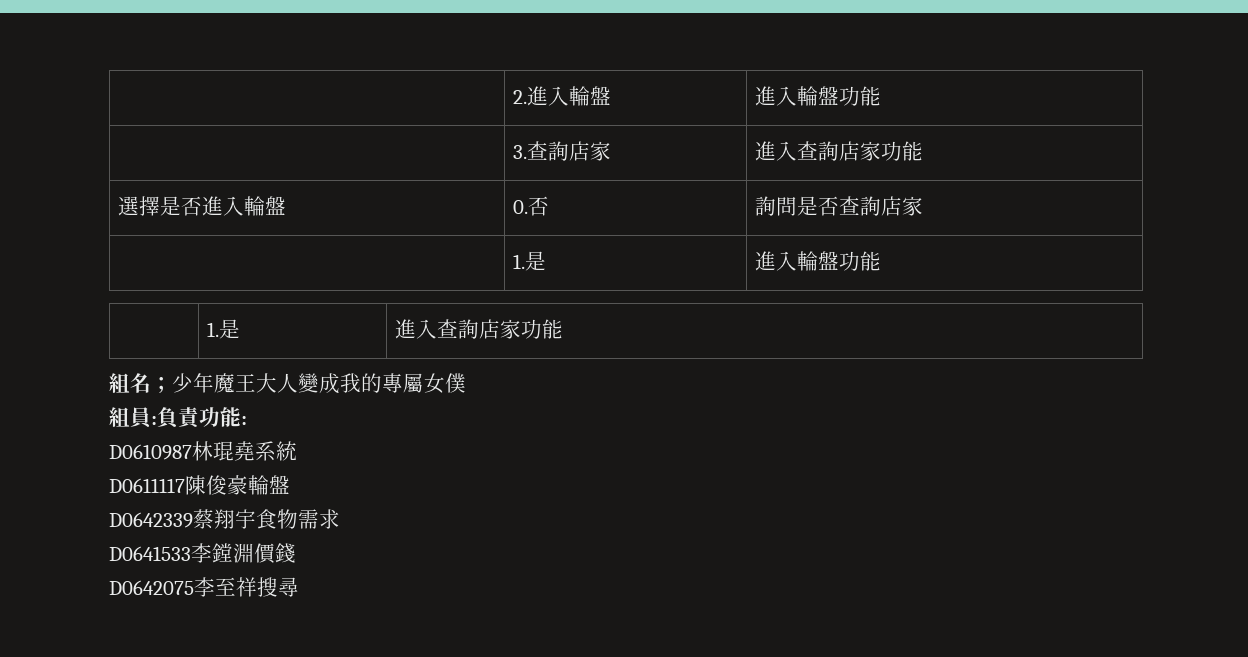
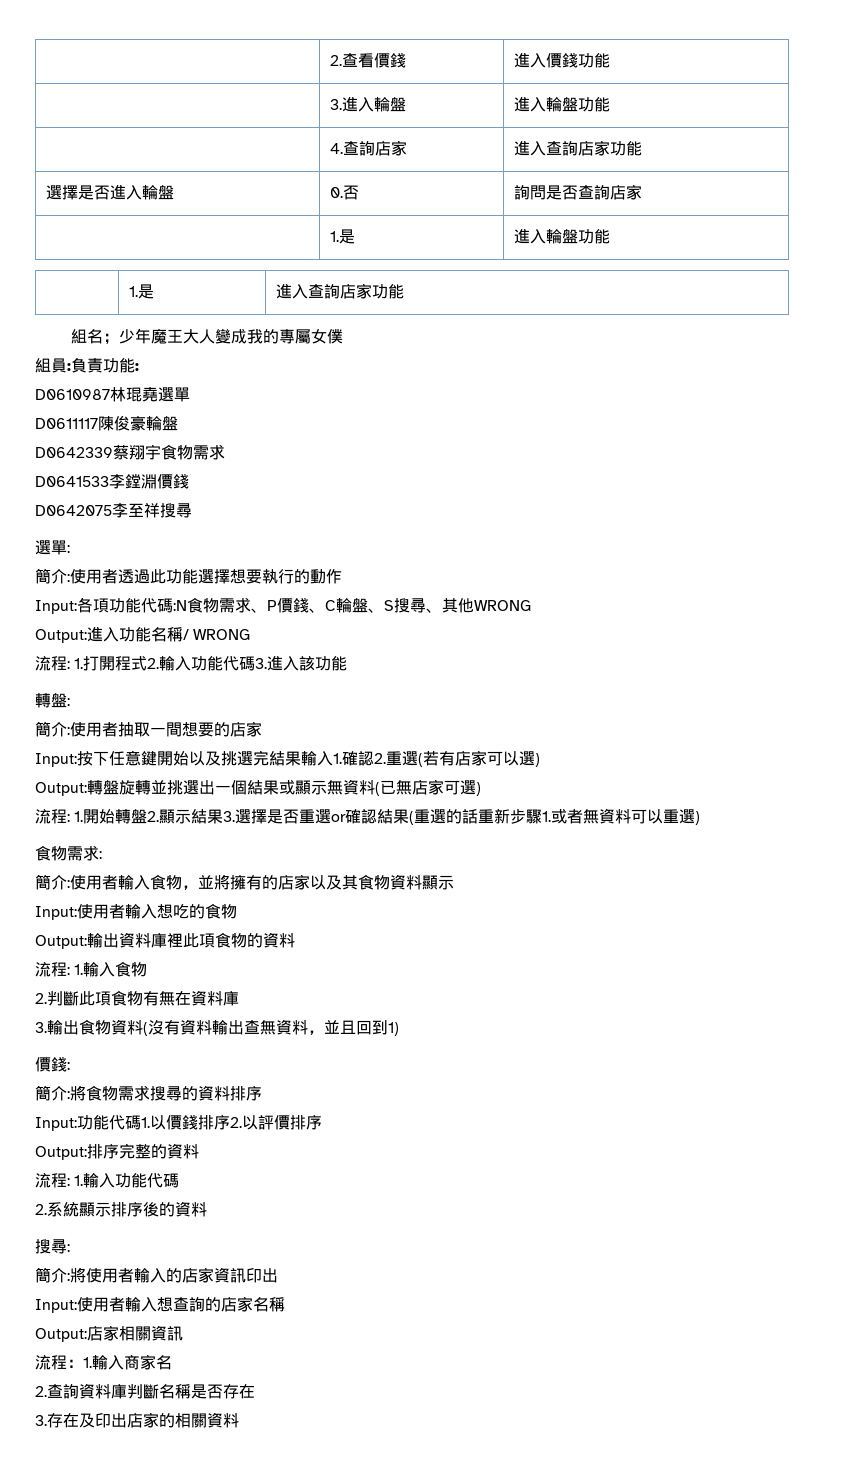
[512,90,527,104] | 2. -> [330,52,407,68] [514,52,611,68] [330,99,343,110] | 2.查看價錢 | 進入價錢功能 // | 3.
[512,145,527,159] 3. -> [330,143,344,154] 4.
[255,441,297,461] 系統 -> [158,387,190,402] 選單
(299, 587) none -> [35,540,70,555] [35,568,342,584] [35,597,531,614] [35,626,251,643] [35,655,348,671] [35,693,70,708] [35,721,262,737] [35,750,540,767] [35,779,481,796] [35,808,701,825] [35,845,102,861] [35,874,454,890] [35,903,237,920] [35,932,295,949] [35,961,148,977] [35,990,239,1006] [35,1019,399,1036] [35,1056,70,1072] [35,1085,262,1101] [35,1114,322,1131] [35,1143,199,1160] [35,1173,180,1188] [35,1201,207,1217] [35,1239,70,1254] [35,1267,278,1283] [35,1296,285,1313] [35,1325,183,1342] [35,1354,172,1370] [35,1383,255,1399] [35,1412,239,1428] // 選單: // 簡介:使用者透過此功能選擇想要執行的動作 // Input:各項功能代碼:N食物需求、P價錢、C輪盤、S搜尋、其他WRONG // Output:進入功能名稱/ WRONG // 流程: 1.打開程式2.輸入功能代碼3.進入該功能 // 轉盤: // 簡介:使用者抽取一間想要的店家 // Input:按下任意鍵開始以及挑選完結果輸入1.確認2.重選(若有店家可以選) // Output:轉盤旋轉並挑選出一個結果或顯示無資料(已無店家可選) // 流程: 1.開始轉盤2.顯示結果3.選擇是否重選or確認結果(重選的話重新步驟1.或者無資料可以重選) // 食物需求: // 簡介:使用者輸入食物，並將擁有的店家以及其食物資料顯示 // Input:使用者輸入想吃的食物 // Output:輸出資料庫裡此項食物的資料 // 流程: 1.輸入食物 // 2.判斷此項食物有無在資料庫 // 3.輸出食物資料(沒有資料輸出查無資料，並且回到1) // 價錢: // 簡介:將食物需求搜尋的資料排序 // Input:功能代碼1.以價錢排序2.以評價排序 // Output:排序完整的資料 // 流程: 1.輸入功能代碼 // 2.系統顯示排序後的資料 // 搜尋: // 簡介:將使用者輸入的店家資訊印出 // Input:使用者輸入想查詢的店家名稱 // Output:店家相關資訊 // 流程：1.輸入商家名 // 2.查詢資料庫判斷名稱是否存在 // 3.存在及印出店家的相關資料

